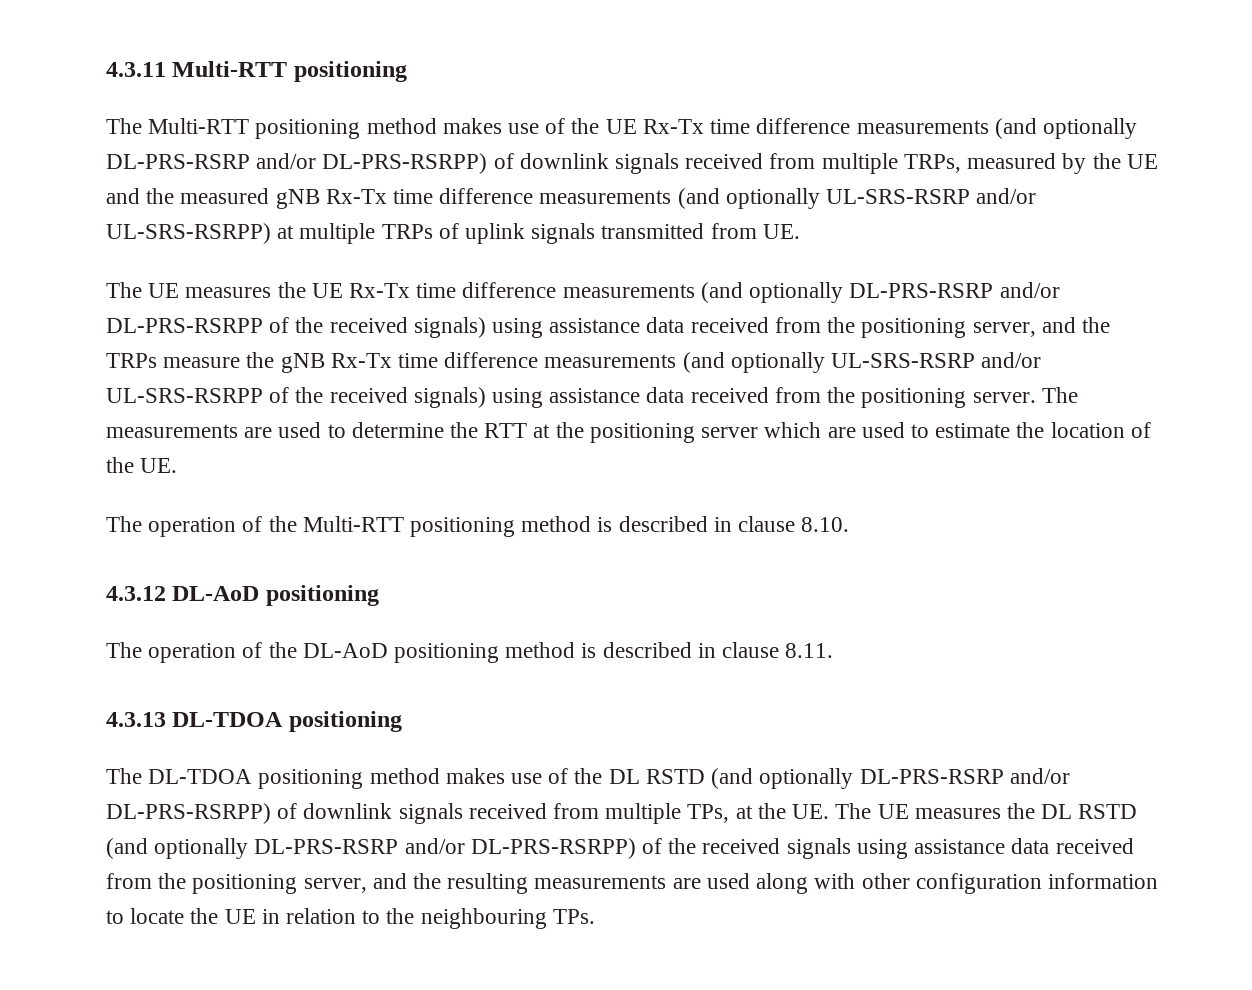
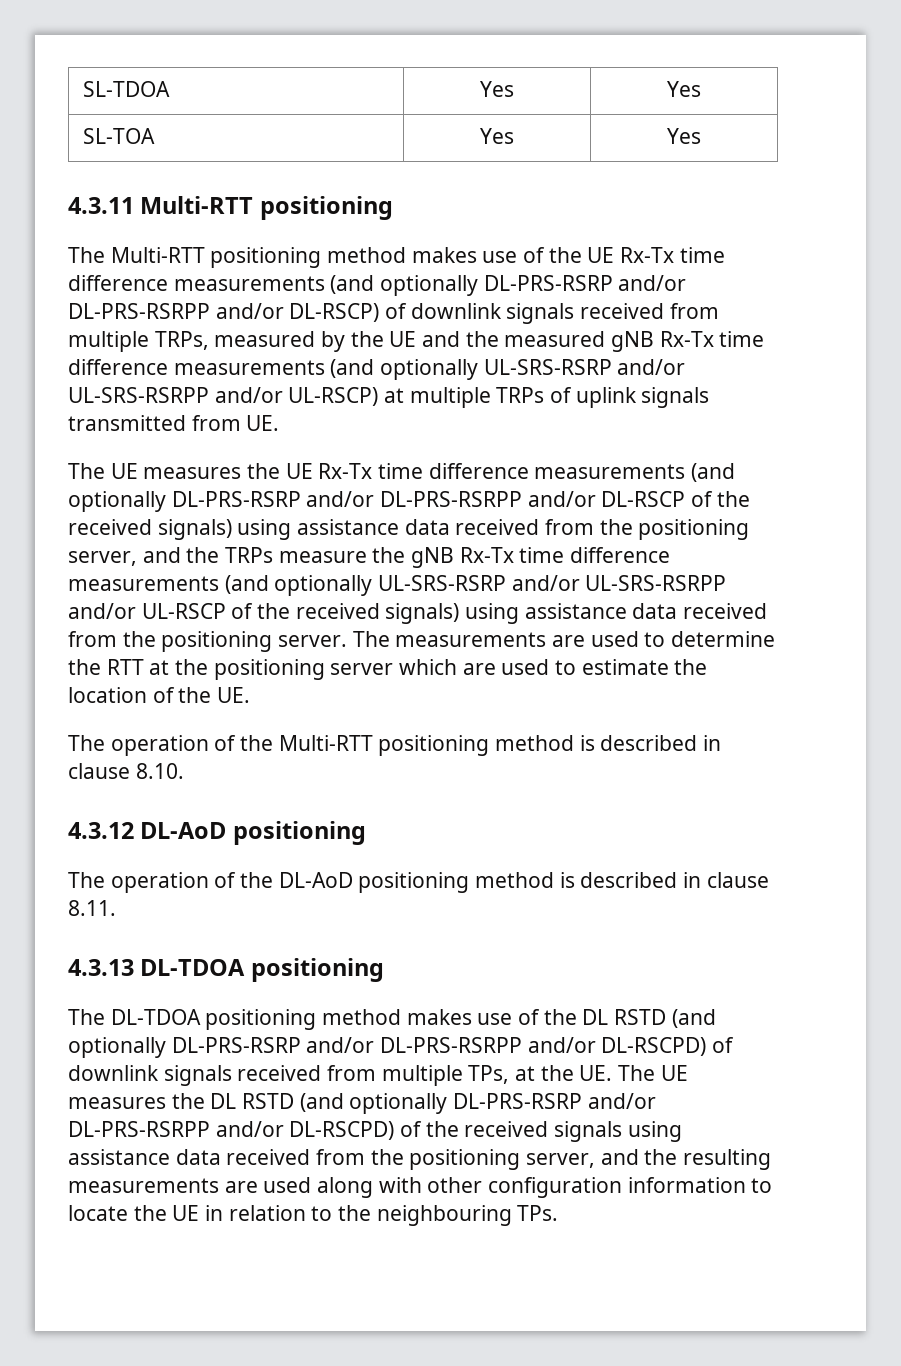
(106, 69) none -> [82,81,170,97] [480,81,514,97] [667,81,701,97] [82,128,155,144] [480,128,514,144] [667,128,701,144] SL-TDOA | Yes | Yes // SL-TOA | Yes | Yes //
[322,153,488,174] DL-PRS-RSRPP) -> [68,303,380,322] DL-PRS-RSRPP and/or DL-RSCP)
[106,223,271,244] UL-SRS-RSRPP) -> [68,387,379,406] UL-SRS-RSRPP and/or UL-RSCP)
(263, 325) none -> [527,491,686,507] and/or DL-RSCP
(263, 395) none -> [68,603,226,619] and/or UL-RSCP
[106,803,271,824] DL-PRS-RSRPP) -> [380,1037,707,1056] DL-PRS-RSRPP and/or DL-RSCPD)
[470,838,636,859] DL-PRS-RSRPP) -> [68,1121,395,1140] DL-PRS-RSRPP and/or DL-RSCPD)

